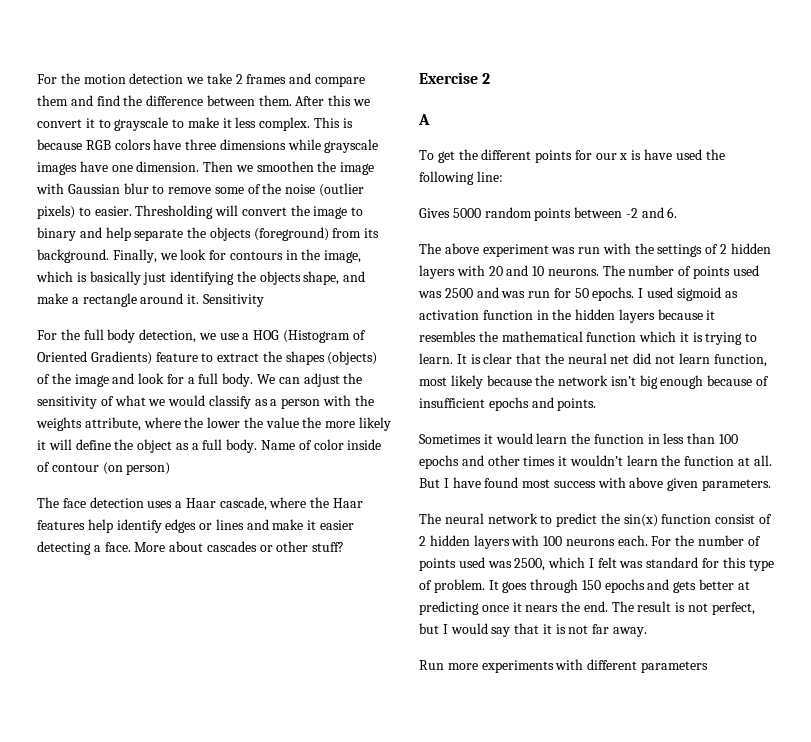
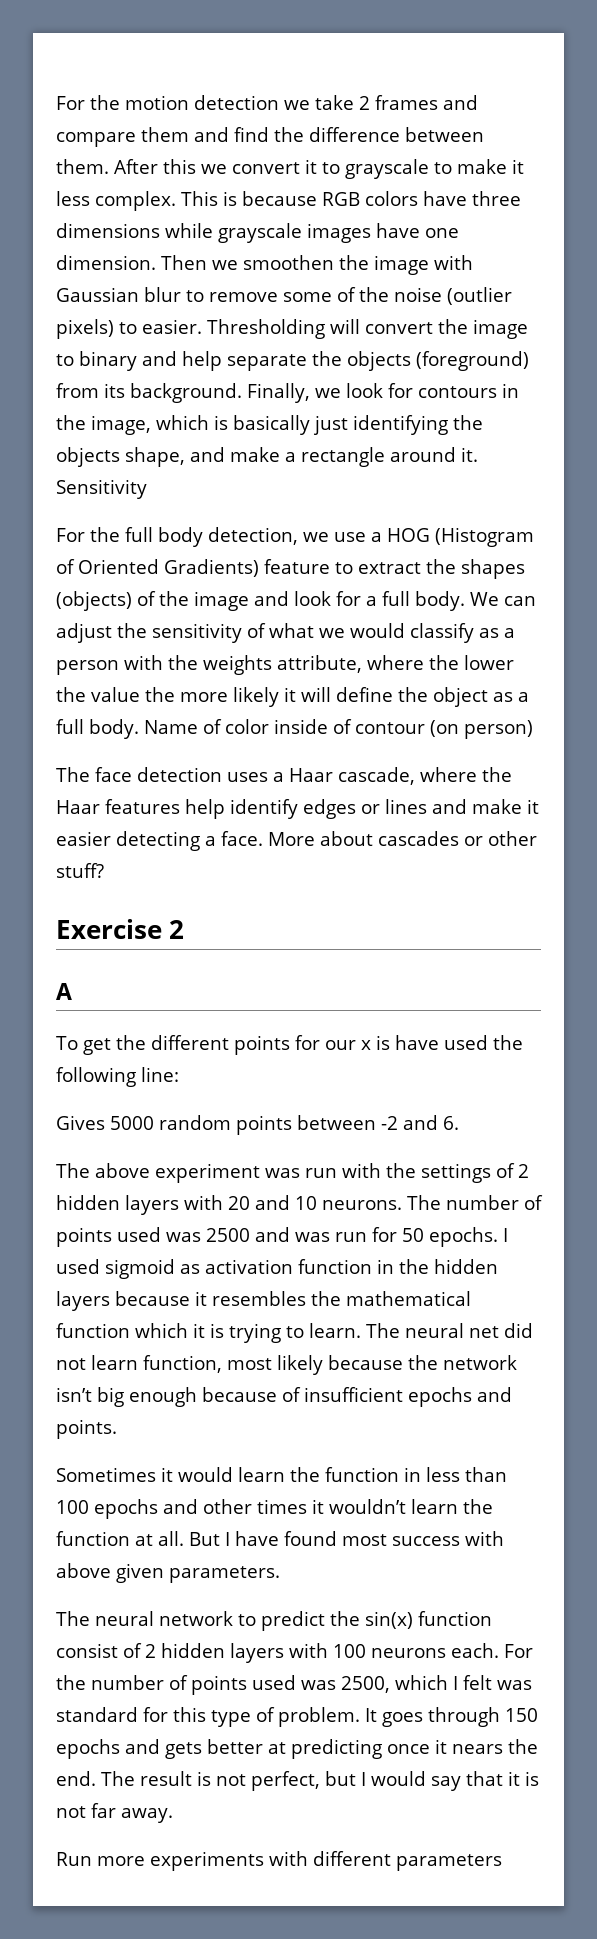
[456,353,564,364] It is clear that the -> [366,1323,400,1338] The

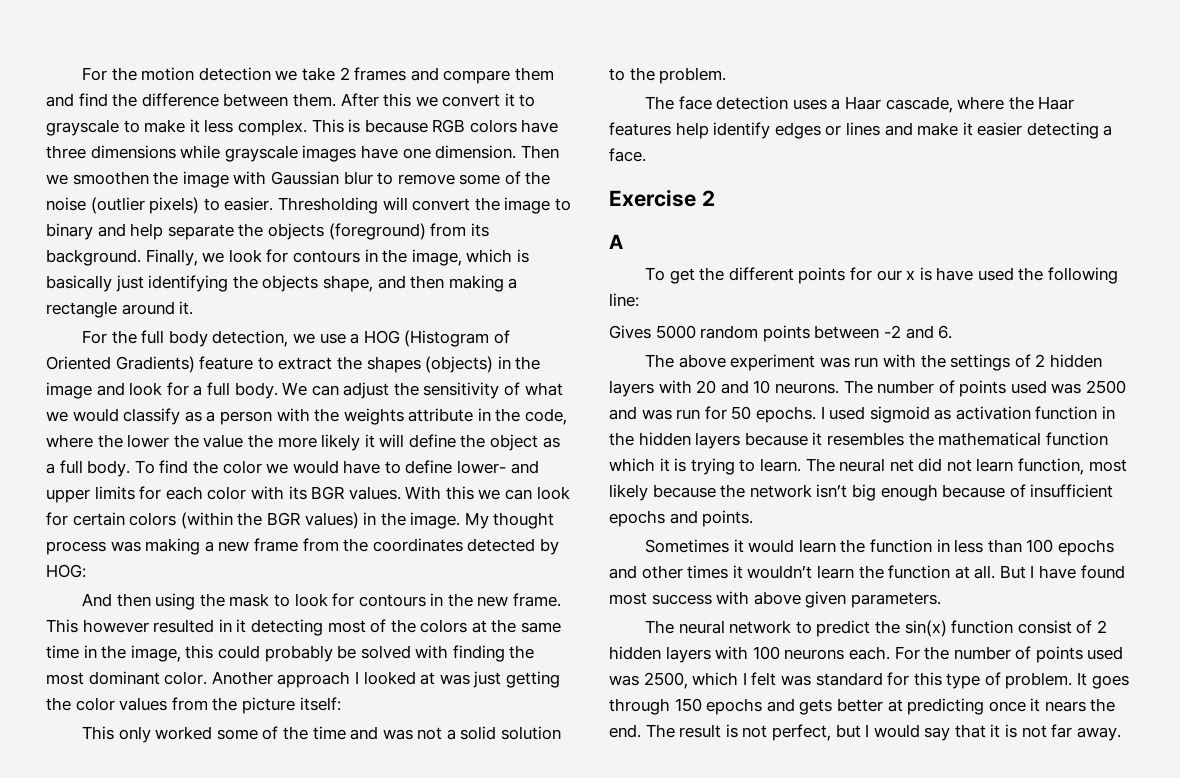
[230,447,280,462] make -> [410,275,504,292] then making
[56,479,147,499] Sensitivity -> (194, 308) none
[137,591,156,606] of -> [497,356,511,369] in
[277,655,362,673] attribute, -> [408,408,568,425] attribute in the code,
[143,719,533,739] Name of color inside of contour (on person) -> [134,460,539,474] [46,486,570,503] [46,512,555,529] [46,538,559,555] [46,564,86,578] [81,593,562,610] [46,619,562,636] [46,645,535,662] [46,671,560,688] [46,697,341,714] [81,726,562,743] [609,67,727,84] To find the color we would have to define lower- and upper limits for each color with its BGR values. With this we can look for certain colors (within the BGR values) in the image. My thought process was making a new frame from the coordinates detected by HOG: // And then using the mask to look for contours in the new frame. This however resulted in it detecting most of the colors at the same time in the image, this could probably be solved with finding the most dominant color. Another approach I looked at was just getting the color values from the picture itself: // This only worked some of the time and was not a solid solution to the problem.
[268,831,537,846] [56,863,104,878] More about cascades or other stuff? -> (646, 155) none
[56,1851,502,1871] // Run more experiments with different parameters -> (1121, 734) none

